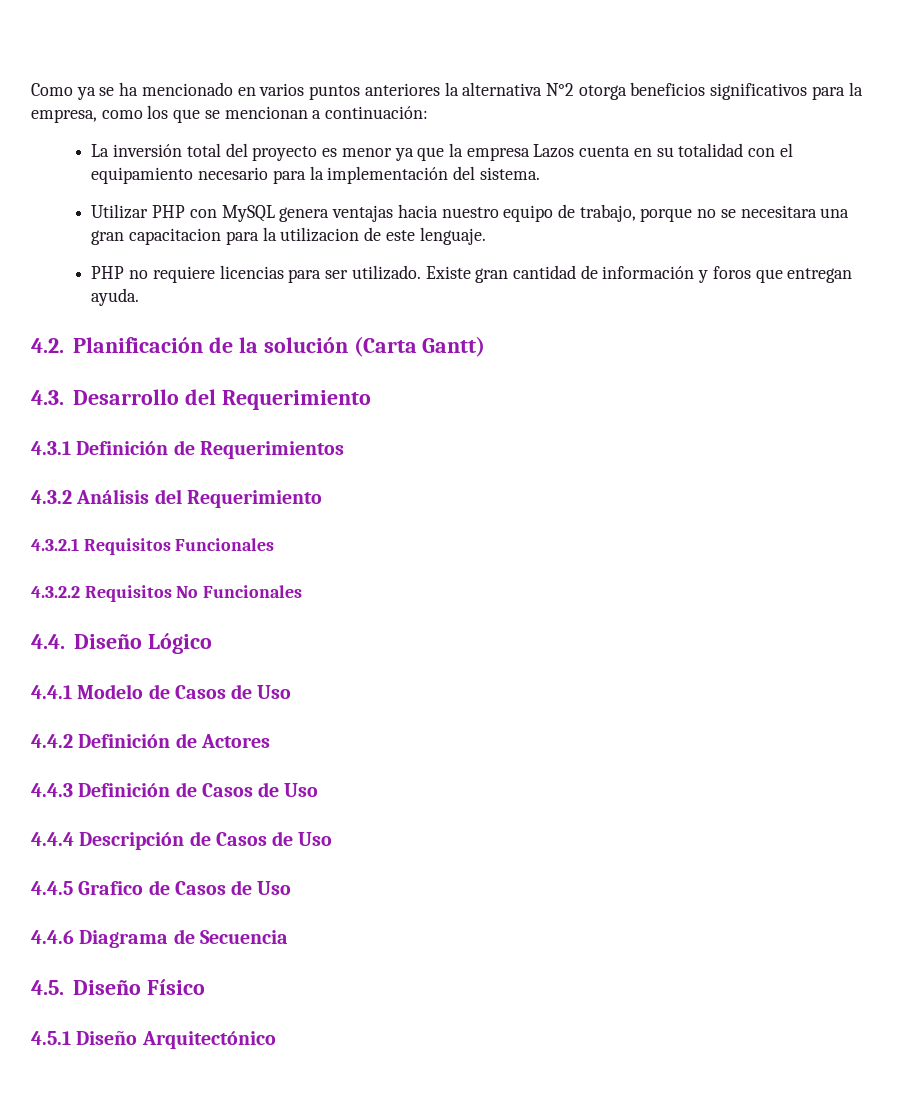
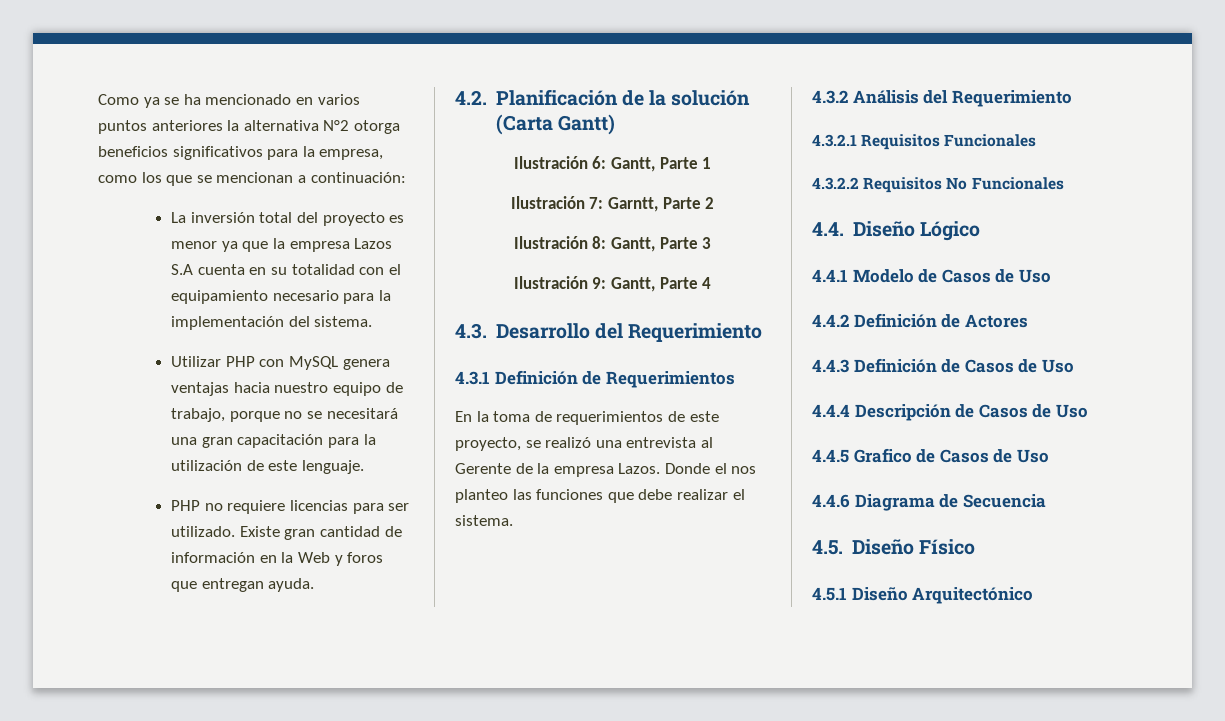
(575, 151) none -> [171,264,194,275] S.A
[740,205,817,218] necesitara -> [326,408,398,419] necesitará
[129,227,360,245] capacitacion para la utilizacion -> [237,434,376,448] [171,460,243,471] capacitación para la utilización
(695, 272) none -> [259,552,331,563] en la Web
(486, 346) none -> [513,156,712,172] [510,196,715,212] [513,236,712,252] [513,276,712,292] // Ilustración 6: Gantt, Parte 1 // Ilustración 7: Garntt, Parte 2 // Ilustración 8: Gantt, Parte 3 // Ilustración 9: Gantt, Parte 4
(344, 450) none -> [455,411,719,425] [455,437,713,451] [455,463,757,477] [455,489,745,503] [455,515,513,526] // En la toma de requerimientos de este proyecto, se realizó una entrevista al Gerente de la empresa Lazos. Donde el nos planteo las funciones que debe realizar el sistema.

